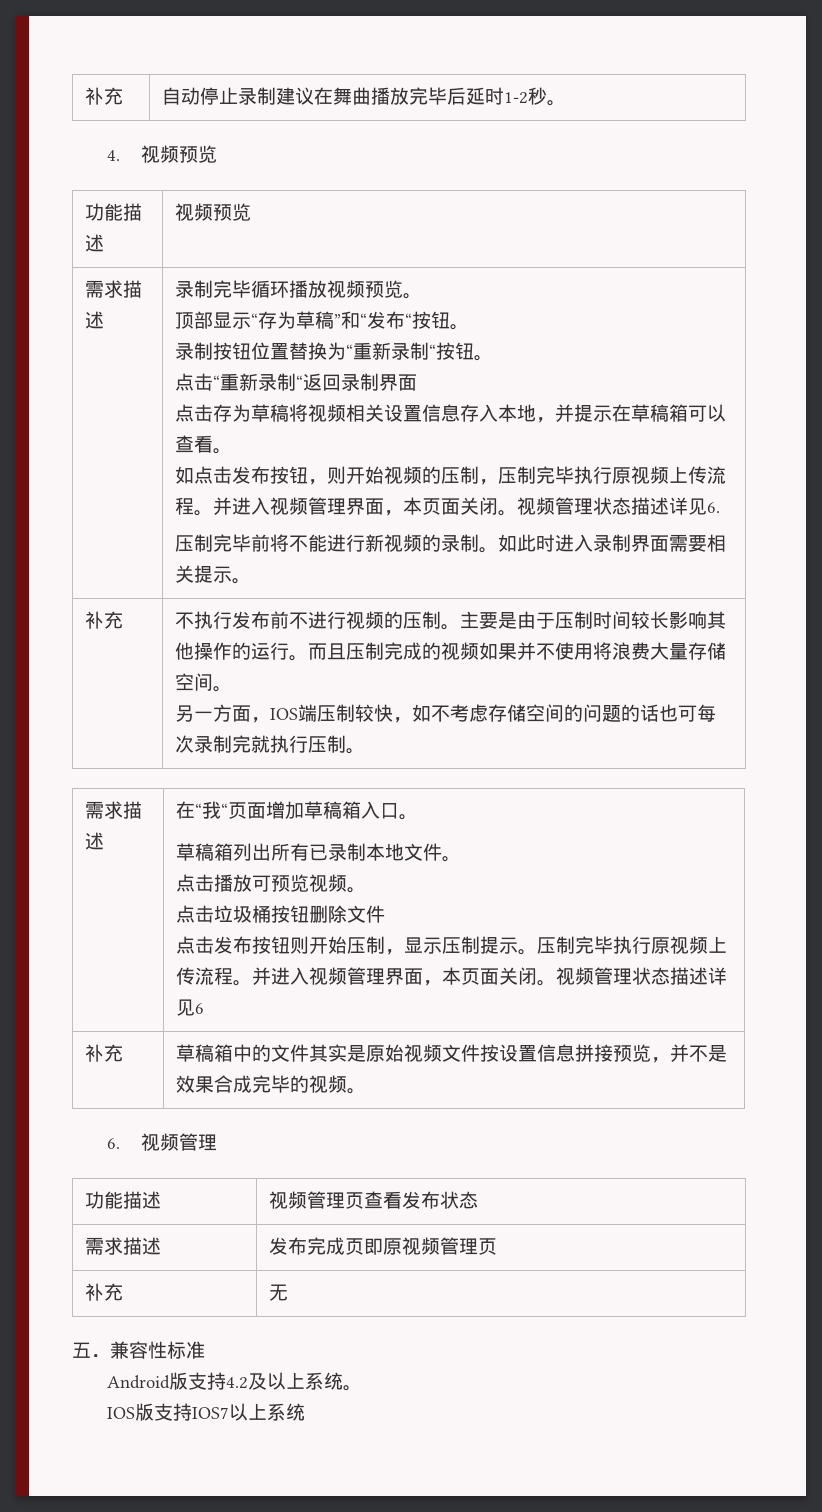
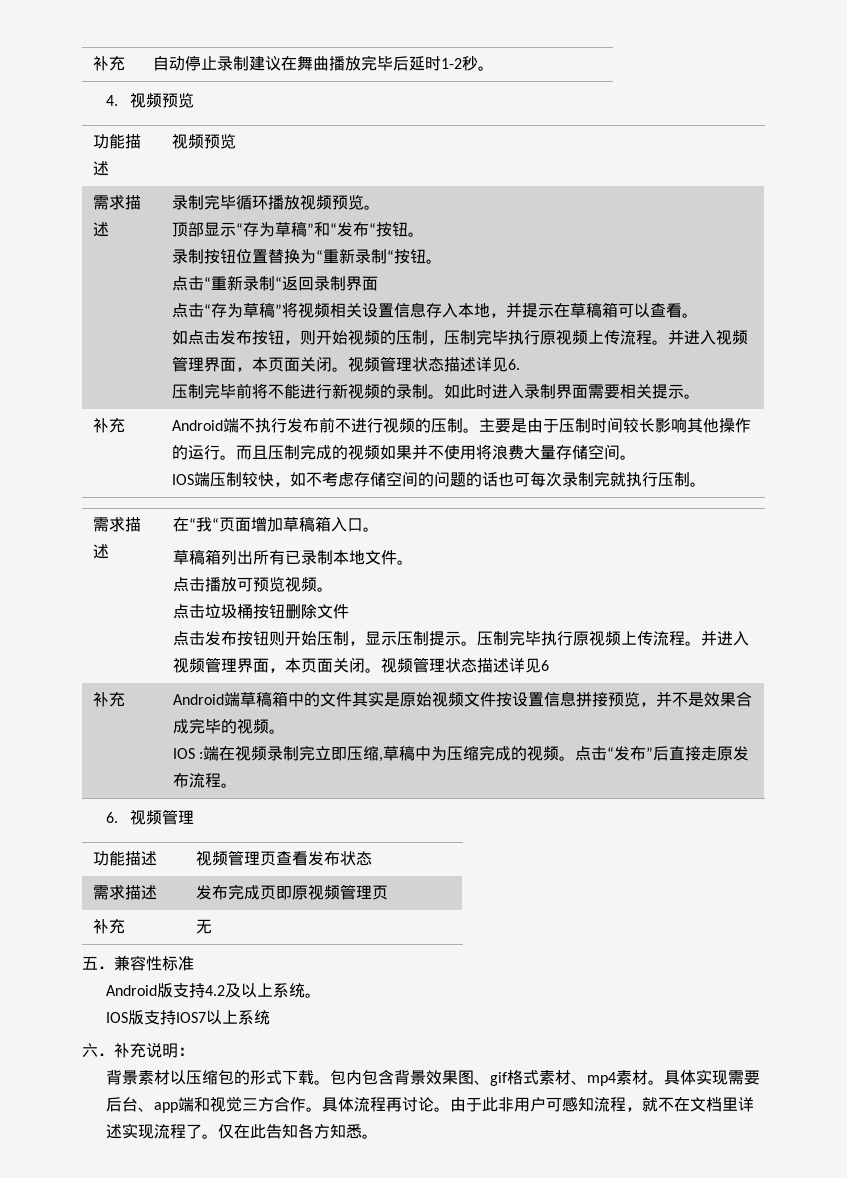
[213,404,290,422] 存为草稿 -> [203,303,282,318] “存为草稿”
(124, 620) none -> [171,418,239,433] Android端
[175,704,271,723] 另一方面， -> (636, 457) none
(124, 1053) none -> [172,692,240,707] Android端
(367, 1091) none -> [172,745,750,762] [172,772,237,788] // IOS :端在视频录制完立即压缩,草稿中为压缩完成的视频。点击“发布”后直接走原发布流程。
(305, 1412) none -> [82,1042,194,1058] [105,1069,760,1086] [105,1096,754,1113] [105,1123,378,1139] // 六．补充说明： // 背景素材以压缩包的形式下载。包内包含背景效果图、gif格式素材、mp4素材。具体实现需要后台、app端和视觉三方合作。具体流程再讨论。由于此非用户可感知流程，就不在文档里详述实现流程了。仅在此告知各方知悉。

